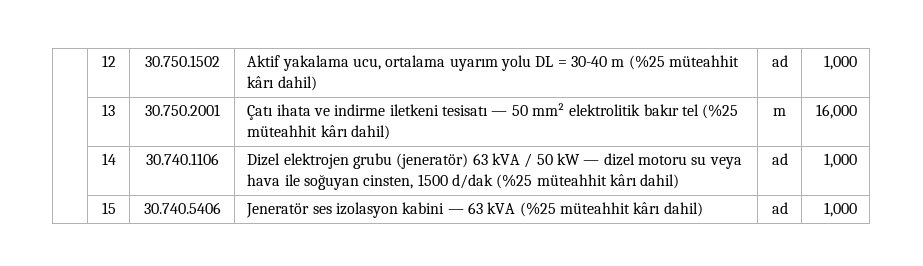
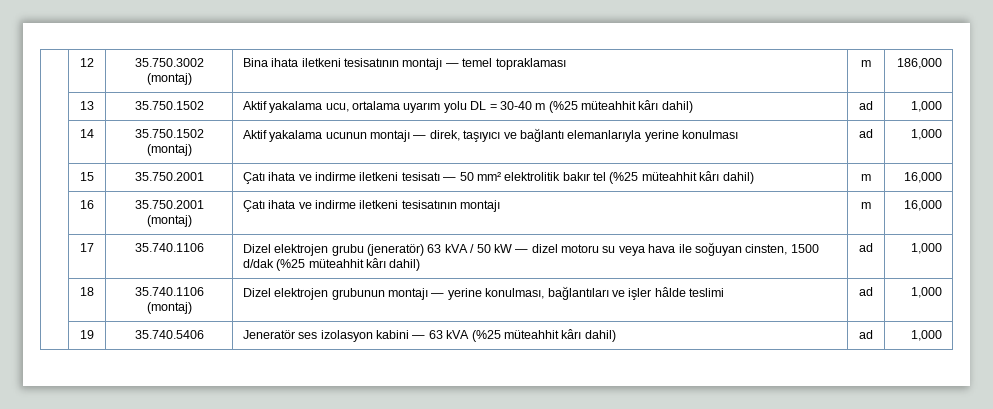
[144,55,220,67] 30.750.1502 -> [134,58,204,67] [146,73,192,85] [242,58,566,70] [861,60,871,67] [897,58,943,69] [80,101,94,110] [134,101,204,110] 35.750.3002 (montaj) | Bina ihata iletkeni tesisatının montajı — temel topraklaması | m | 186,000 // | 13 | 35.750.1502
[102,104,115,116] [144,104,220,116] 13 | 30.750.2001 -> [80,129,94,138] [134,129,204,138] [146,144,192,156] [242,128,739,142] [859,129,873,138] [911,129,943,140] [80,172,94,181] [134,172,204,181] 14 | 35.750.1502 (montaj) | Aktif yakalama ucunun montajı — direk, taşıyıcı ve bağlantı elemanlarıyla yerine konulması | ad | 1,000 // | 15 | 35.750.2001
[101,153,116,165] [145,153,219,165] 14 | 30.740.1106 -> [80,200,94,209] [134,200,204,209] [146,215,192,227] [242,200,501,212] [861,202,871,209] [904,200,943,211] [80,243,94,252] [134,243,204,252] 16 | 35.750.2001 (montaj) | Çatı ihata ve indirme iletkeni tesisatının montajı | m | 16,000 // | 17 | 35.740.1106
[101,202,116,214] [143,202,221,214] 15 | 30.740.5406 -> [80,287,94,296] [134,287,204,296] [146,302,192,314] [242,286,725,300] [859,287,873,296] [911,287,943,298] [80,330,94,339] [134,330,204,339] 18 | 35.740.1106 (montaj) | Dizel elektrojen grubunun montajı — yerine konulması, bağlantıları ve işler hâlde teslimi | ad | 1,000 // | 19 | 35.740.5406

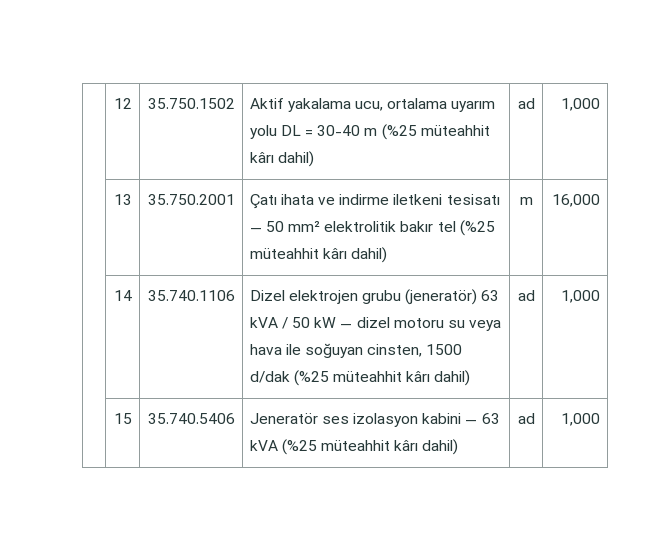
[134,58,204,67] [146,73,192,85] [242,58,566,70] [861,60,871,67] [897,58,943,69] [80,101,94,110] | 35.750.3002 (montaj) | Bina ihata iletkeni tesisatının montajı — temel topraklaması | m | 186,000 // | 13 -> (132, 103) none
[80,129,94,138] [134,129,204,138] [146,144,192,156] [242,128,739,142] [859,129,873,138] [911,129,943,140] [80,172,94,181] 14 | 35.750.1502 (montaj) | Aktif yakalama ucunun montajı — direk, taşıyıcı ve bağlantı elemanlarıyla yerine konulması | ad | 1,000 // | 15 -> [113,194,132,205] 13
[80,200,94,209] [134,200,204,209] [146,215,192,227] [242,200,501,212] [861,202,871,209] [904,200,943,211] [80,243,94,252] 16 | 35.750.2001 (montaj) | Çatı ihata ve indirme iletkeni tesisatının montajı | m | 16,000 // | 17 -> [113,290,132,301] 14
[80,287,94,296] [134,287,204,296] [146,302,192,314] [242,286,725,300] [859,287,873,296] [911,287,943,298] [80,330,94,339] 18 | 35.740.1106 (montaj) | Dizel elektrojen grubunun montajı — yerine konulması, bağlantıları ve işler hâlde teslimi | ad | 1,000 // | 19 -> [113,413,132,424] 15

